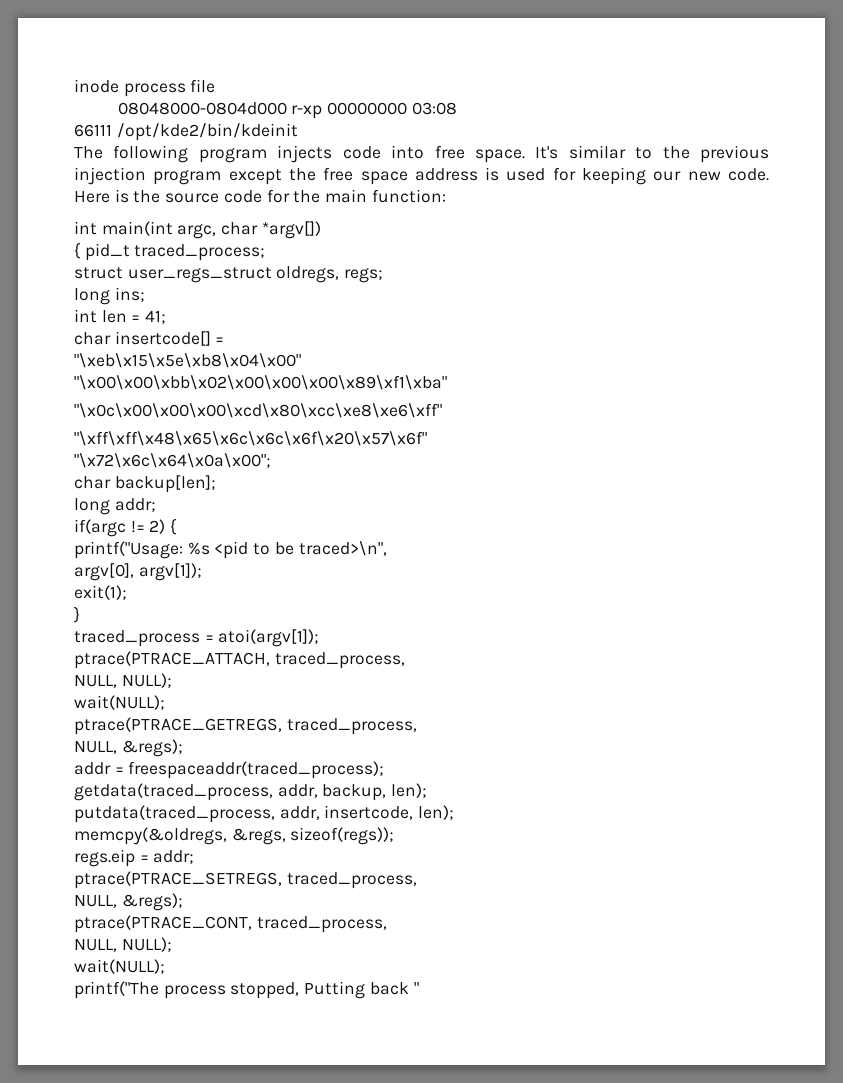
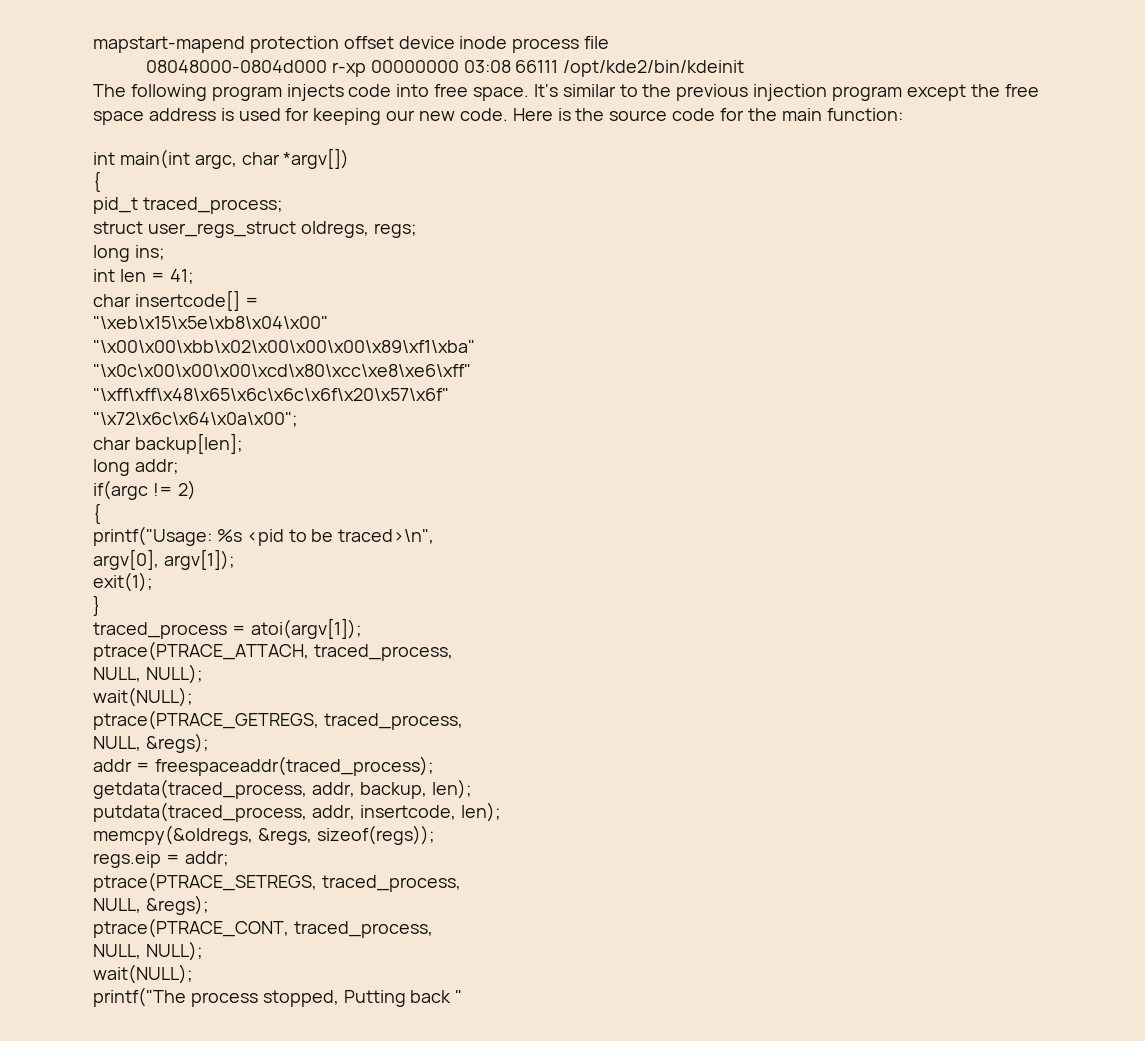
(74, 86) none -> [93,36,455,53] mapstart-mapend protection offset device
(457, 108) // -> (511, 66) none
(80, 250) none -> (101, 181) //
(166, 526) none -> (196, 490) //

